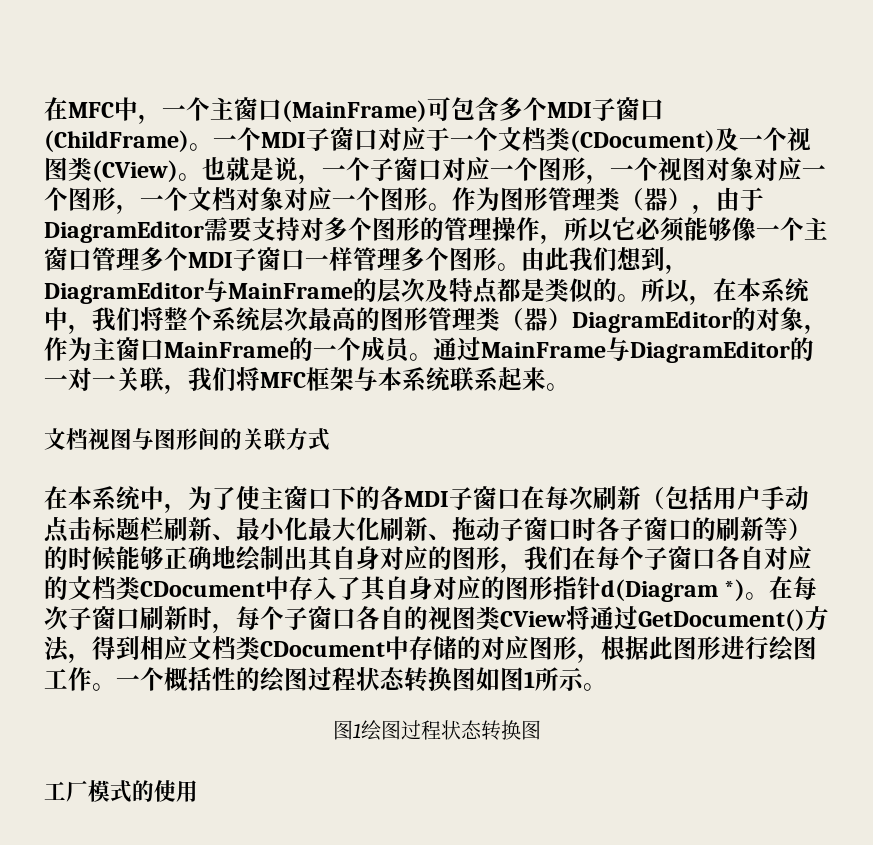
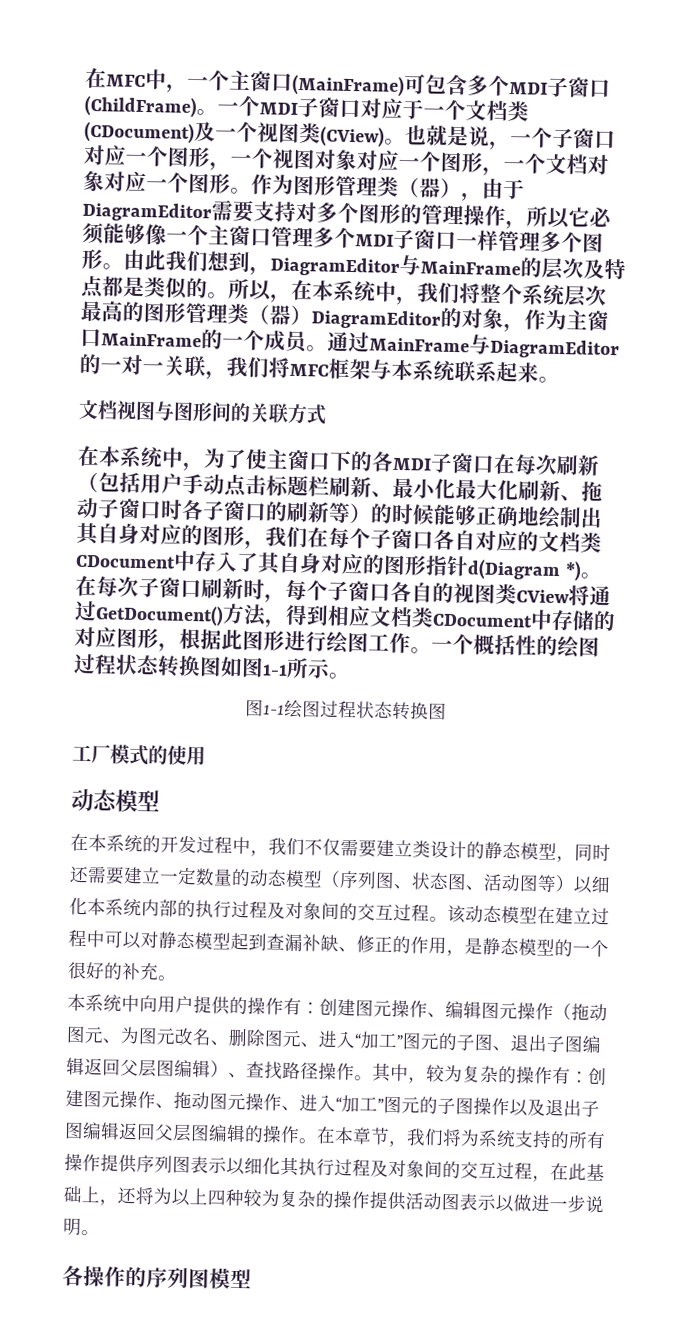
[524,671,535,688] 1 -> [262,664,288,676] 1-1
[352,723,361,738] 1 -> [262,704,285,715] 1-1
(198, 791) none -> [71,788,160,813] [70,833,611,863] [69,865,611,894] [69,897,610,926] [68,929,609,958] [68,961,177,981] [67,993,608,1022] [66,1025,602,1053] [66,1057,607,1086] [65,1089,600,1117] [64,1121,606,1150] [64,1153,605,1183] [63,1185,604,1214] [63,1217,100,1237] [62,1265,252,1290] // 动态模型 // 在本系统的开发过程中，我们不仅需要建立类设计的静态模型，同时还需要建立一定数量的动态模型（序列图、状态图、活动图等）以细化本系统内部的执行过程及对象间的交互过程。该动态模型在建立过程中可以对静态模型起到查漏补缺、修正的作用，是静态模型的一个很好的补充。 // 本系统中向用户提供的操作有：创建图元操作、编辑图元操作（拖动图元、为图元改名、删除图元、进入“加工”图元的子图、退出子图编辑返回父层图编辑）、查找路径操作。其中，较为复杂的操作有：创建图元操作、拖动图元操作、进入“加工”图元的子图操作以及退出子图编辑返回父层图编辑的操作。在本章节，我们将为系统支持的所有操作提供序列图表示以细化其执行过程及对象间的交互过程，在此基础上，还将为以上四种较为复杂的操作提供活动图表示以做进一步说明。 // 各操作的序列图模型

